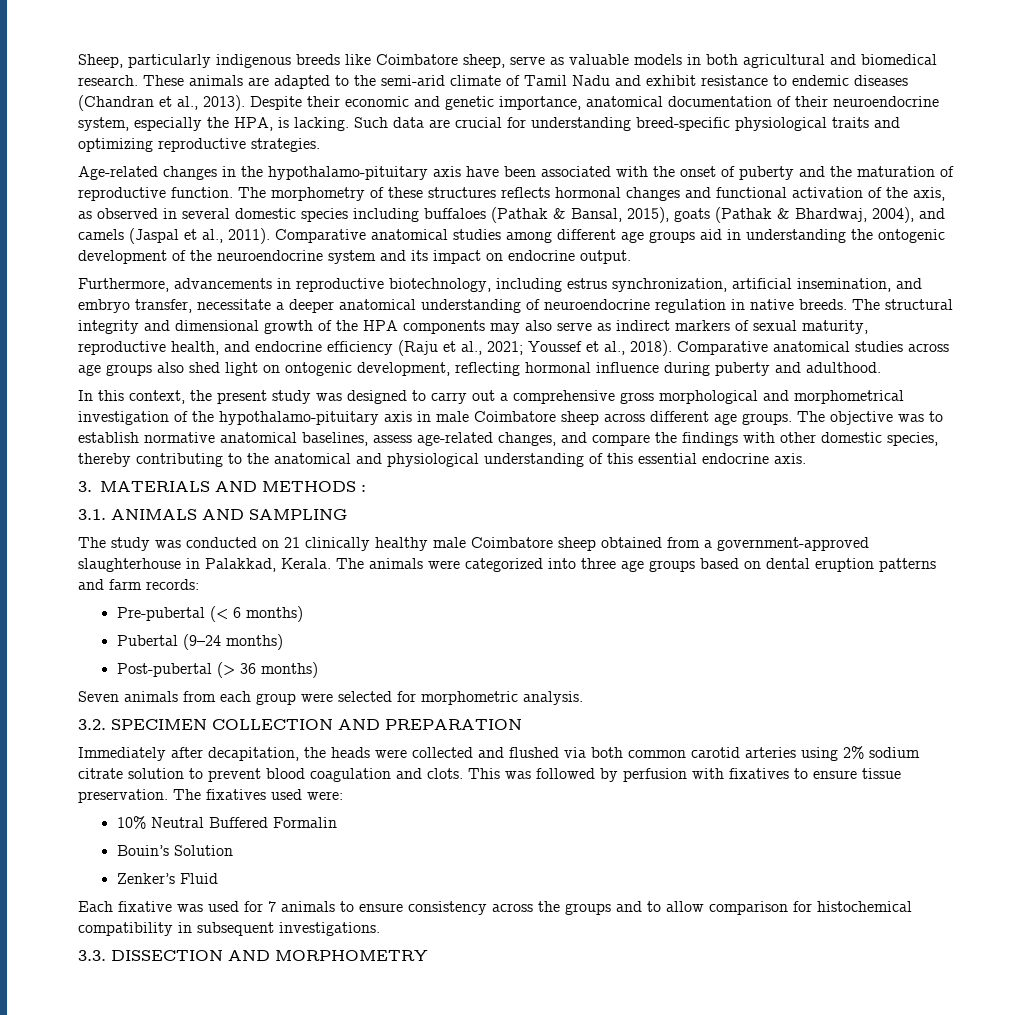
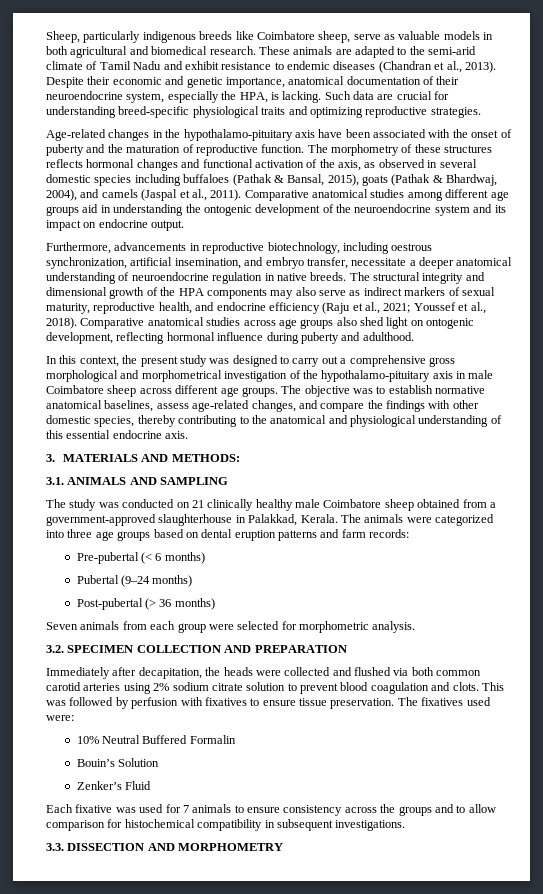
[567,278,607,289] estrus -> [391,243,433,251] oestrous
[262,481,366,492] METHODS : -> [171,454,240,462] METHODS:

